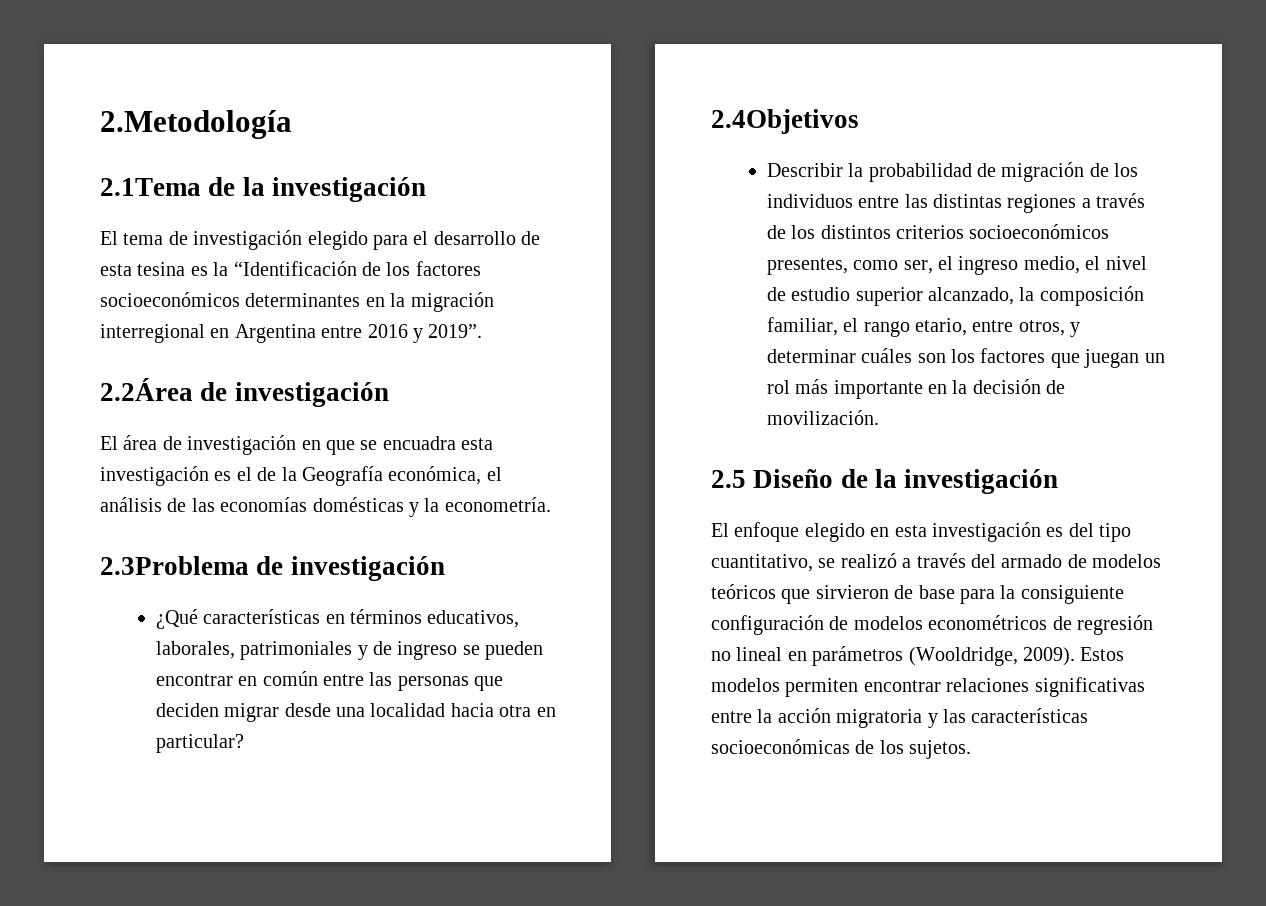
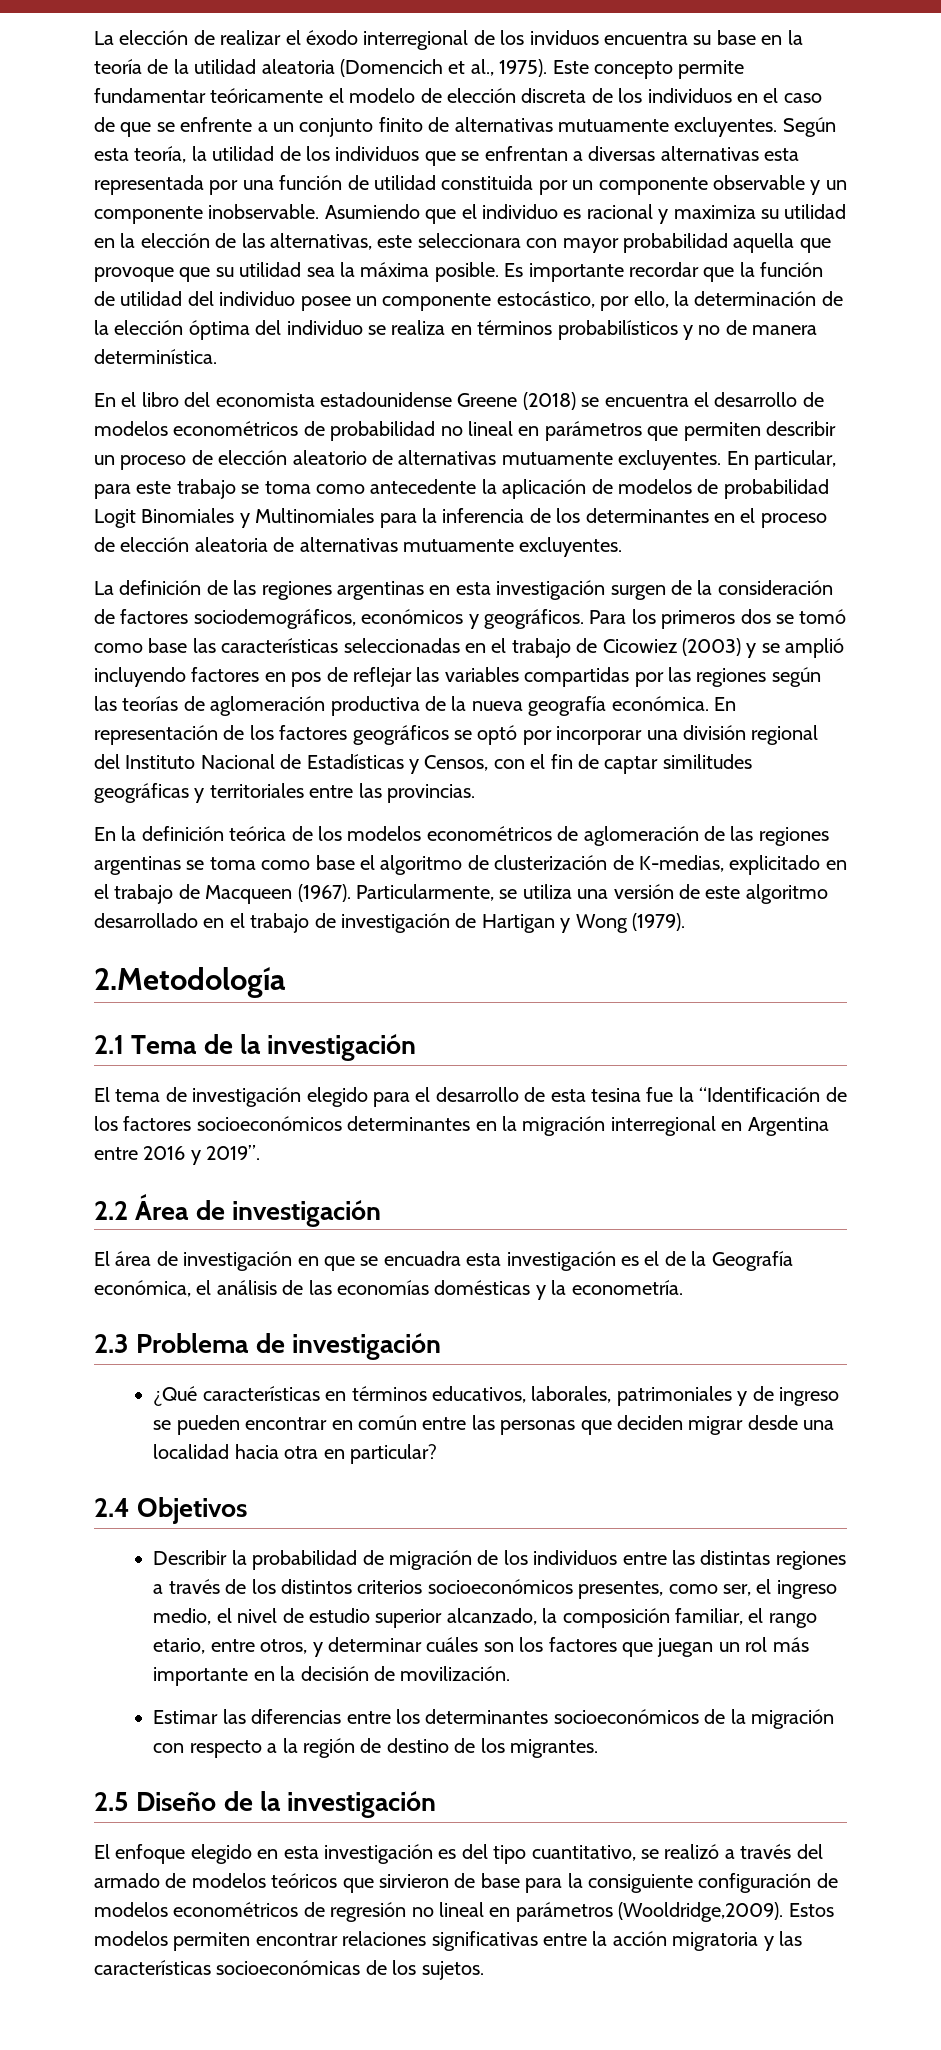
(100, 124) none -> [94,30,803,50] [94,59,745,79] [94,88,822,103] [94,117,836,137] [94,146,800,166] [94,175,847,195] [94,204,847,224] [94,233,831,253] [94,262,824,282] [94,291,843,311] [94,320,818,340] [94,349,217,364] [94,392,824,410] [94,421,836,441] [94,450,836,470] [94,479,829,499] [94,508,827,528] [94,537,623,557] [94,580,833,600] [94,609,847,629] [94,638,845,658] [94,667,821,687] [94,696,736,716] [94,725,819,745] [94,754,752,774] [94,783,475,803] [94,826,829,846] [94,855,847,875] [94,884,828,904] [94,913,685,933] La elección de realizar el éxodo interregional de los inviduos encuentra su base en la teoría de la utilidad aleatoria (Domencich et al., 1975). Este concepto permite fundamentar teóricamente el modelo de elección discreta de los individuos en el caso de que se enfrente a un conjunto finito de alternativas mutuamente excluyentes. Según esta teoría, la utilidad de los individuos que se enfrentan a diversas alternativas esta representada por una función de utilidad constituida por un componente observable y un componente inobservable. Asumiendo que el individuo es racional y maximiza su utilidad en la elección de las alternativas, este seleccionara con mayor probabilidad aquella que provoque que su utilidad sea la máxima posible. Es importante recordar que la función de utilidad del individuo posee un componente estocástico, por ello, la determinación de la elección óptima del individuo se realiza en términos probabilísticos y no de manera determinística. // En el libro del economista estadounidense Greene (2018) se encuentra el desarrollo de modelos econométricos de probabilidad no lineal en parámetros que permiten describir un proceso de elección aleatorio de alternativas mutuamente excluyentes. En particular, para este trabajo se toma como antecedente la aplicación de modelos de probabilidad Logit Binomiales y Multinomiales para la inferencia de los determinantes en el proceso de elección aleatoria de alternativas mutuamente excluyentes. // La definición de las regiones argentinas en esta investigación surgen de la consideración de factores sociodemográficos, económicos y geográficos. Para los primeros dos se tomó como base las características seleccionadas en el trabajo de Cicowiez (2003) y se amplió incluyendo factores en pos de reflejar las variables compartidas por las regiones según las teorías de aglomeración productiva de la nueva geografía económica. En representación de los factores geográficos se optó por incorporar una división regional del Instituto Nacional de Estadísticas y Censos, con el fin de captar similitudes geográficas y territoriales entre las provincias. // En la definición teórica de los modelos econométricos de aglomeración de las regiones argentinas se toma como base el algoritmo de clusterización de K-medias, explicitado en el trabajo de Macqueen (1967). Particularmente, se utiliza una versión de este algoritmo desarrollado en el trabajo de investigación de Hartigan y Wong (1979). //
[100,178,201,196] 2.1Tema -> [94,1035,198,1054] 2.1 Tema
[190,266,208,276] es -> [646,1087,674,1102] fue
[100,378,193,401] 2.2Área -> [94,1194,190,1220] 2.2 Área
[100,556,249,575] 2.3Problema -> [94,1333,250,1353] 2.3 Problema
[711,109,859,134] 2.4Objetivos -> [94,1497,248,1524] 2.4 Objetivos
(879, 417) none -> [153,1709,834,1729] [153,1738,598,1758] // Estimar las diferencias entre los determinantes socioeconómicos de la migración con respecto a la región de destino de los migrantes.
[908,647,1075,666] (Wooldridge, 2009). -> [618,1902,784,1922] (Wooldridge,2009).

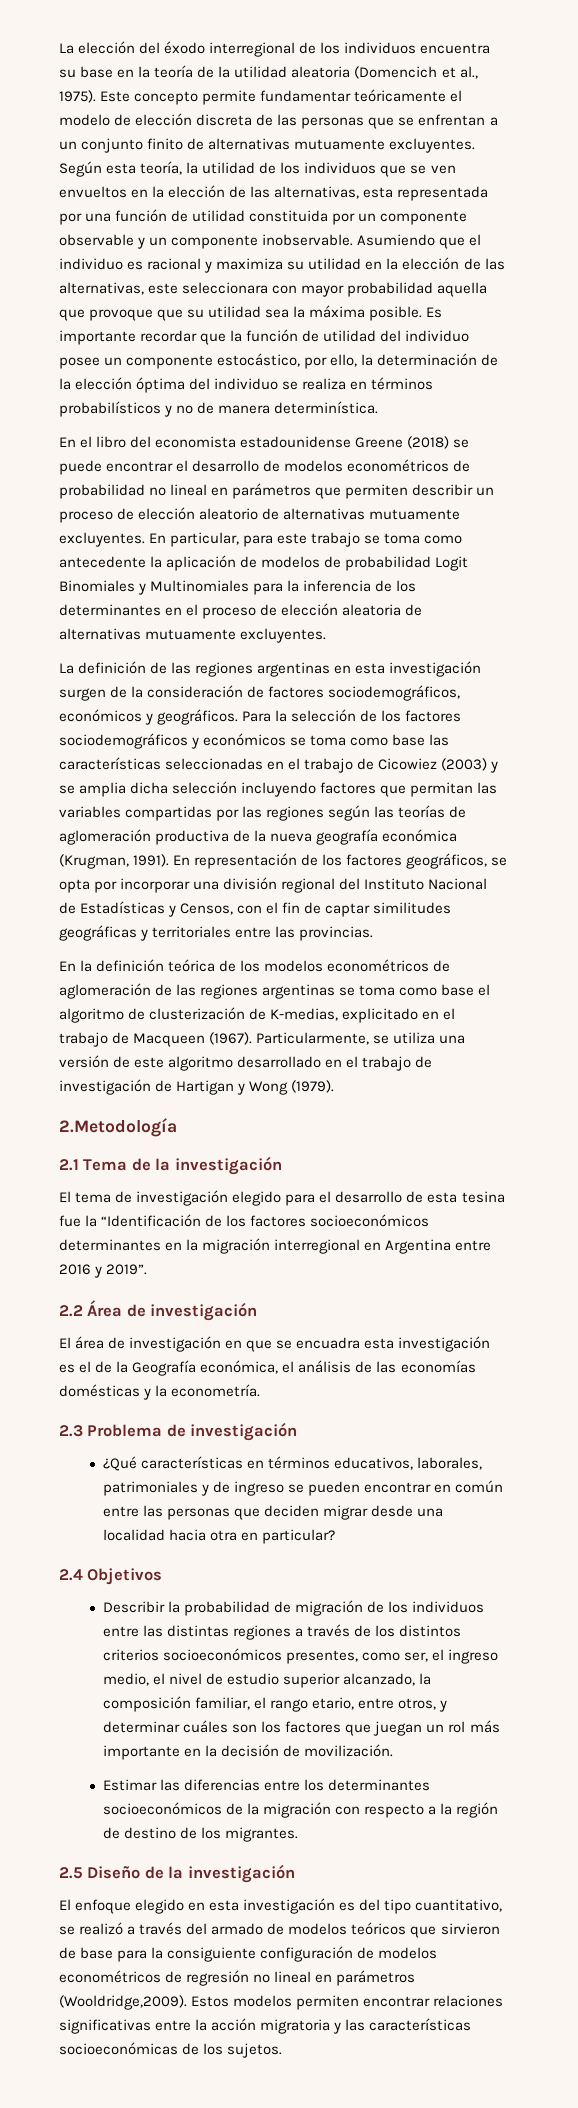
[193,30,301,45] de realizar el -> [139,42,161,54] del
[529,30,599,45] inviduos -> [344,42,417,54] individuos
[618,88,822,103] [94,117,253,137] los individuos en el caso de que se enfrente -> [277,114,486,129] las personas que se enfrentan
[484,146,759,161] enfrentan a diversas alternativas -> [430,165,456,174] [59,185,360,199] ven envueltos en la elección de las alternativas,
[604,394,689,407] encuentra -> [59,460,174,475] puede encontrar
[631,609,847,629] los primeros dos se tomó -> [275,709,462,722] [59,733,347,749] la selección de los factores sociodemográficos y económicos se toma
[785,638,845,658] [94,667,412,687] amplió incluyendo factores en pos de reflejar -> [79,781,474,797] amplia dicha selección incluyendo factores que permitan
[611,696,709,711] económica. -> [382,829,458,842] [59,854,170,869] económica (Krugman, 1991).
[352,725,518,745] geográficos se optó -> [406,853,508,869] [59,879,90,893] geográficos, se opta

